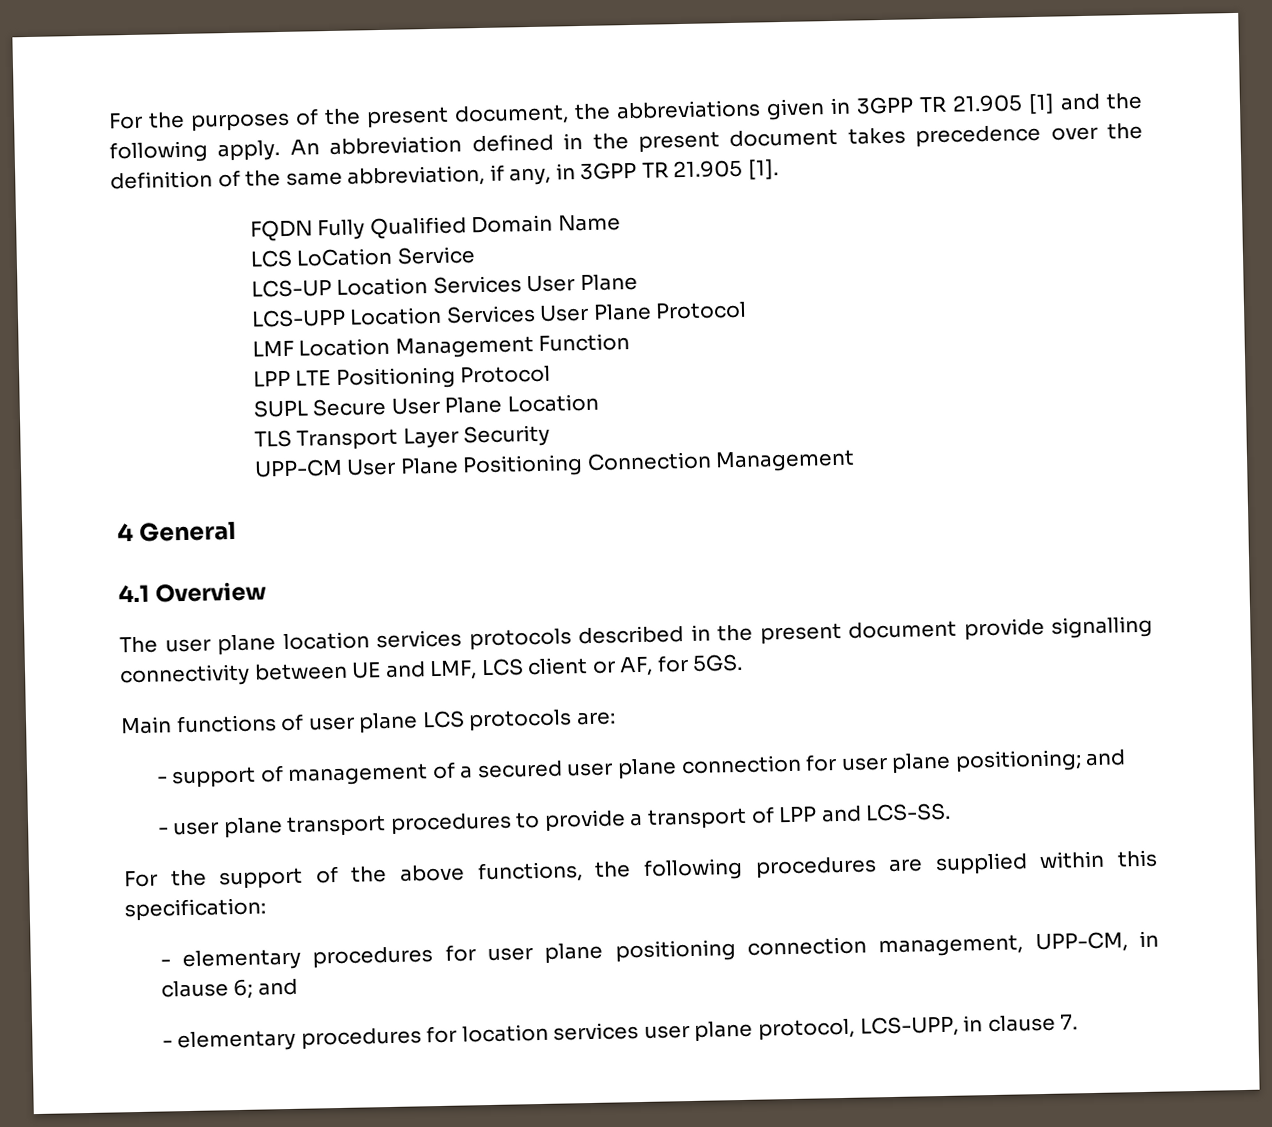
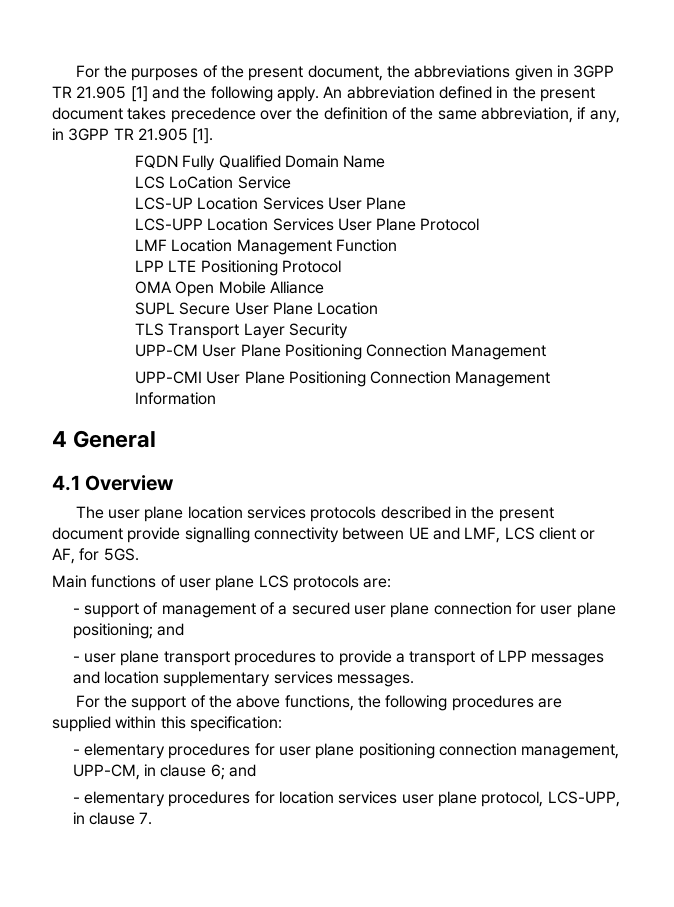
(552, 374) none -> [134,281,324,297] // OMA Open Mobile Alliance
(856, 461) none -> [134,371,551,387] [134,392,216,405] // UPP-CMI User Plane Positioning Connection Management Information
[820,802,952,823] and LCS-SS. -> [531,653,605,666] [72,671,414,687] messages and location supplementary services messages.

